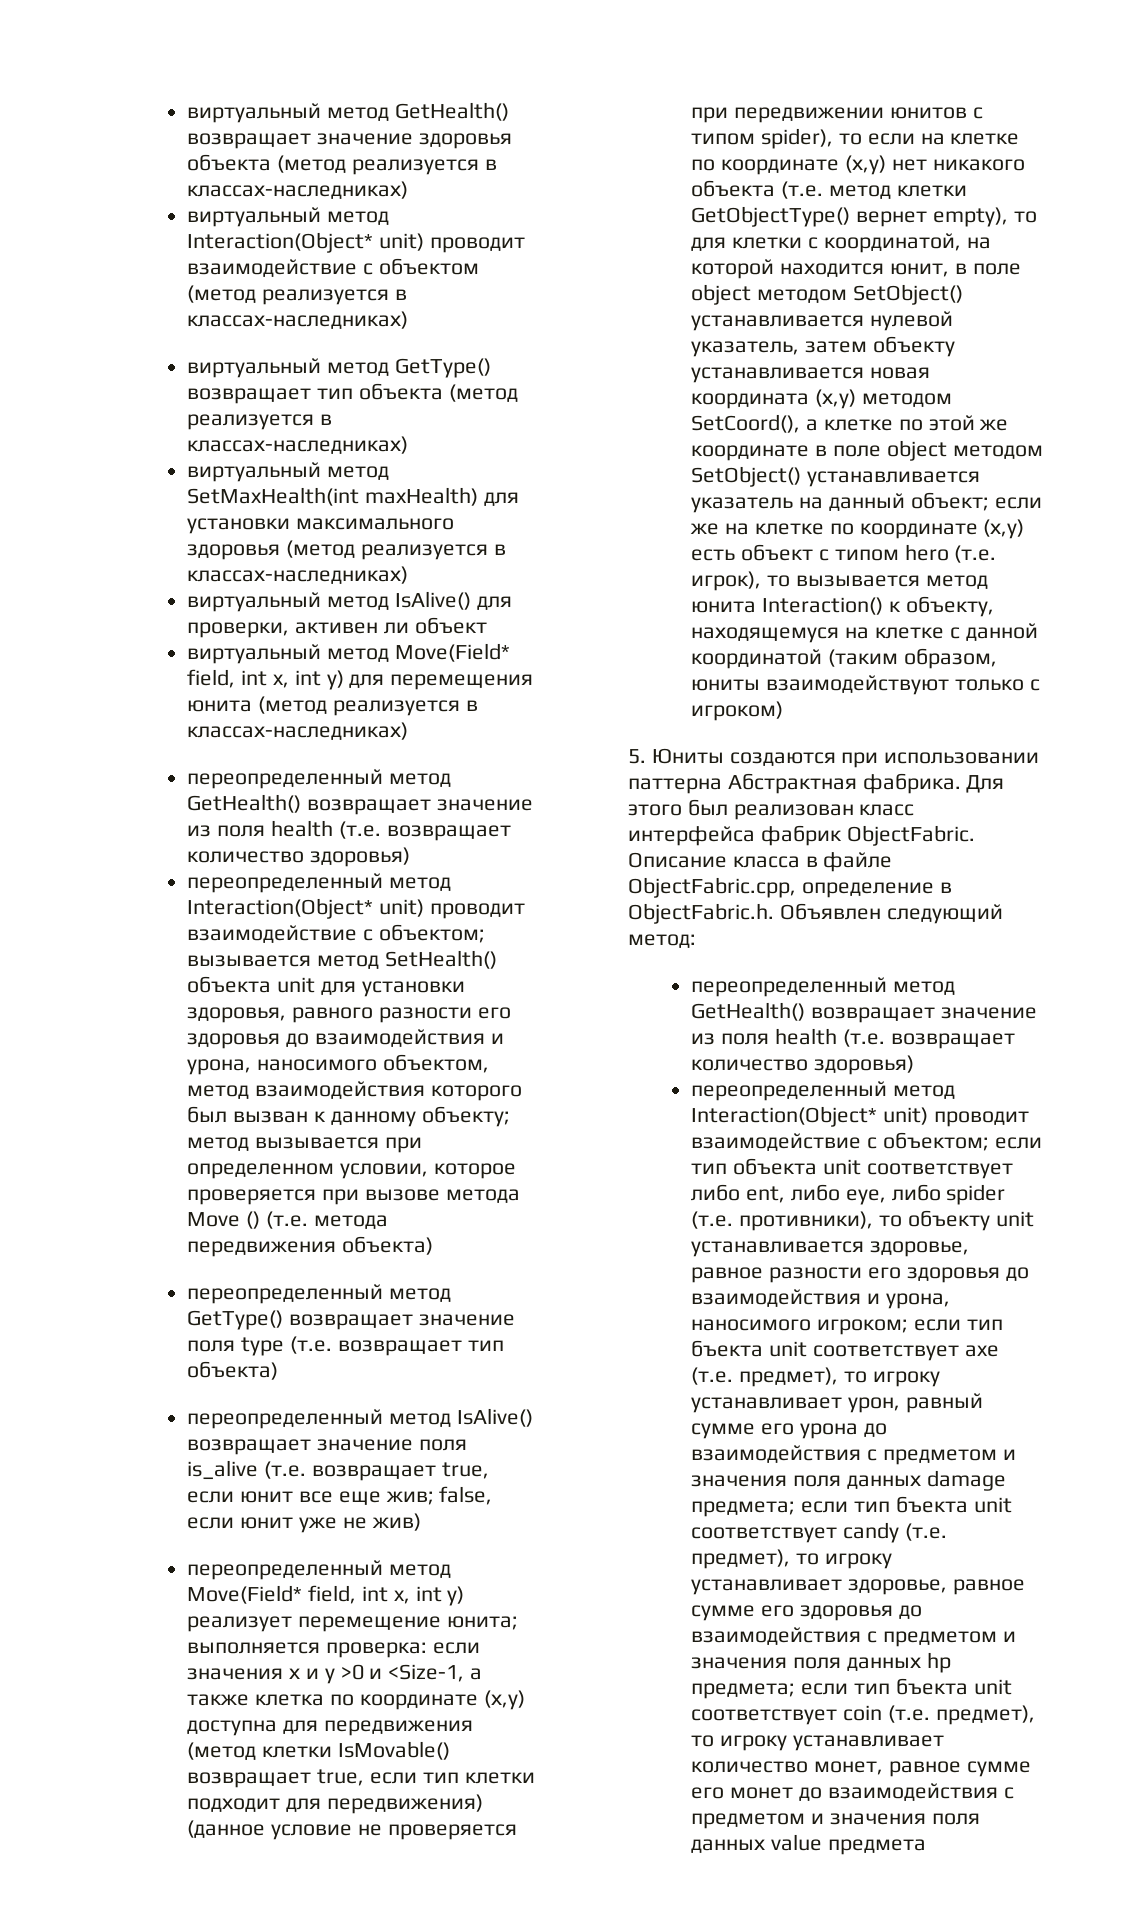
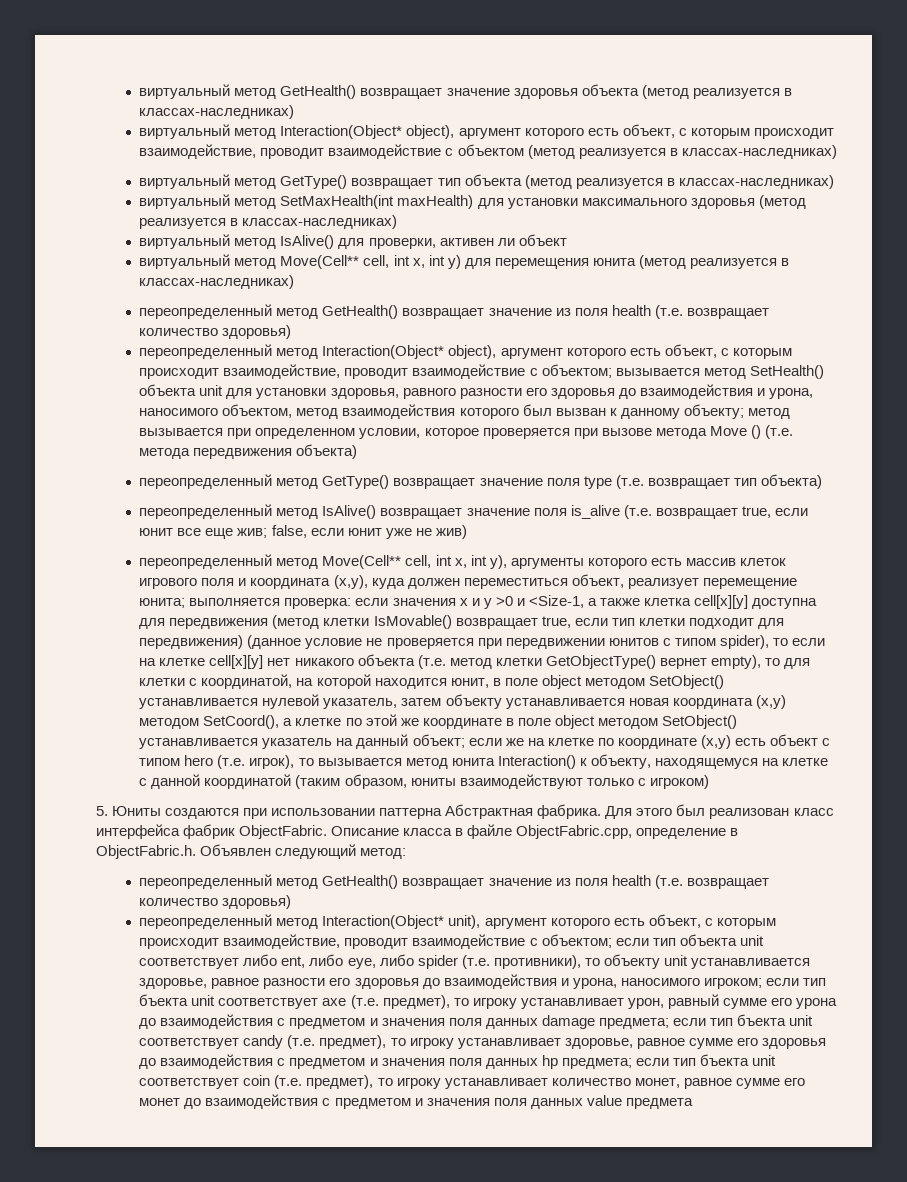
[379,233,425,251] unit) -> [406,124,834,139] [139,144,257,159] object), аргумент которого есть объект, с которым происходит взаимодействие,
[395,643,511,662] [187,669,236,688] Move(Field* field, -> [280,255,390,269] Move(Cell** cell,
[379,899,425,917] unit) -> [448,344,792,359] [139,364,341,379] object), аргумент которого есть объект, с которым происходит взаимодействие,
[187,1585,465,1606] Move(Field* field, int x, int y) -> [322,555,786,569] [139,574,624,589] Move(Cell** cell, int x, int y), аргументы которого есть массив клеток игрового поля и координата (x,y), куда должен переместиться объект,
[330,1690,525,1710] по координате (х,у) -> [693,595,748,609] cell[x][y]
[691,155,887,175] по координате (х,у) -> [209,655,264,669] cell[x][y]
[883,1107,929,1125] unit) -> [448,914,776,929] [139,934,341,949] unit), аргумент которого есть объект, с которым происходит взаимодействие,

